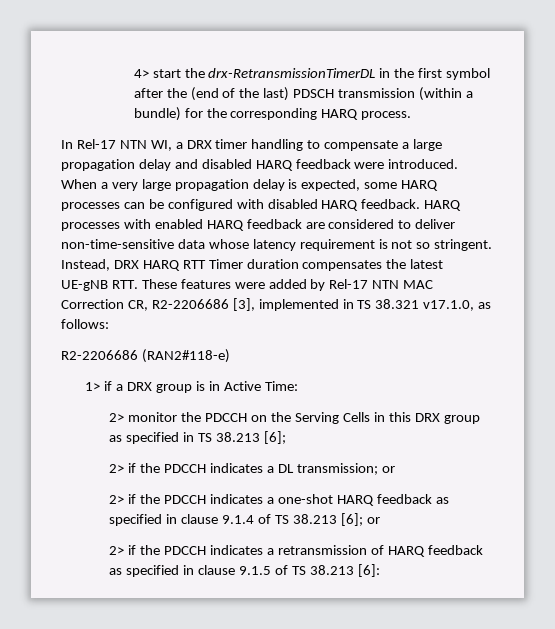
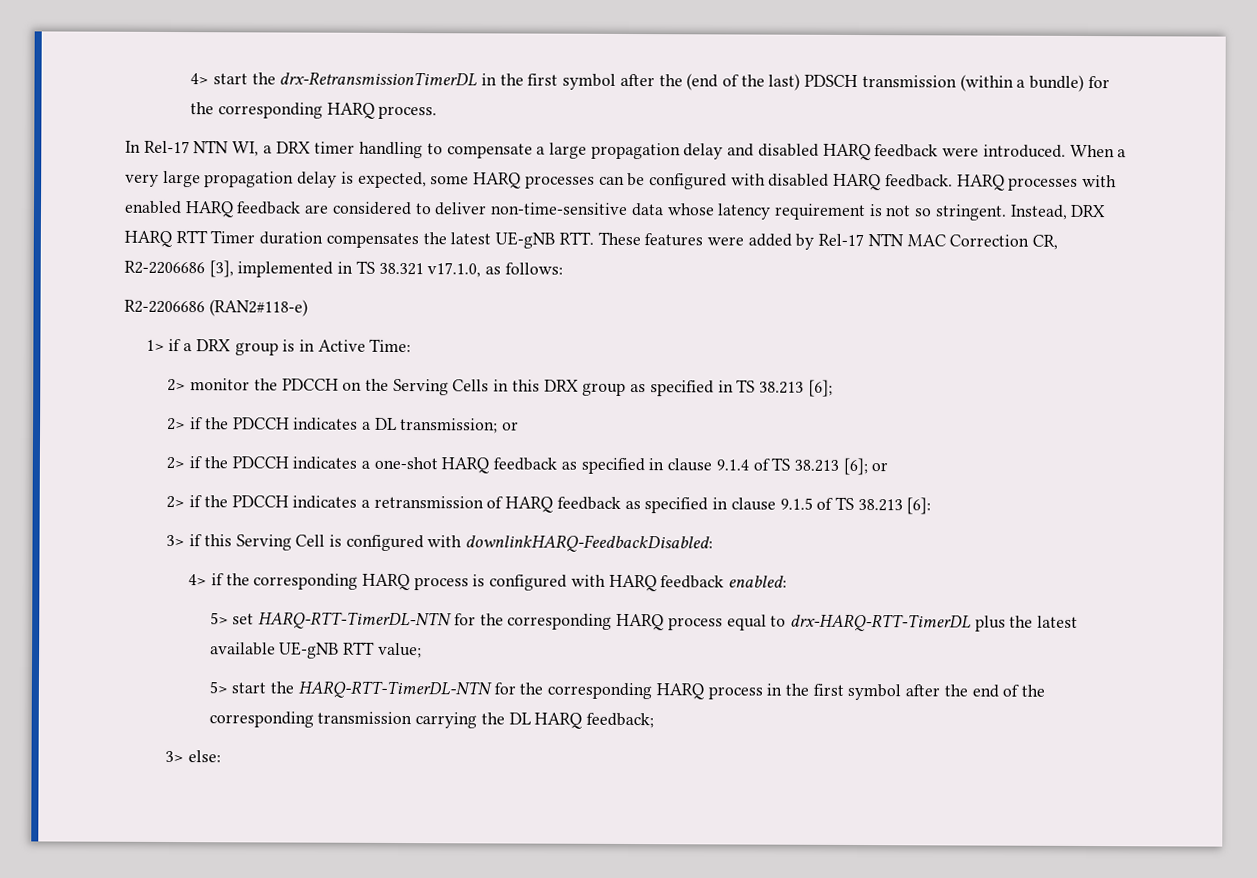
(380, 570) none -> [166,534,714,553] [188,573,788,592] [209,611,1079,632] [209,641,422,659] [208,680,1046,701] [208,711,655,729] [165,750,222,763] // 3> if this Serving Cell is configured with downlinkHARQ-FeedbackDisabled: // 4> if the corresponding HARQ process is configured with HARQ feedback enabled: // 5> set HARQ-RTT-TimerDL-NTN for the corresponding HARQ process equal to drx-HARQ-RTT-TimerDL plus the latest available UE-gNB RTT value; // 5> start the HARQ-RTT-TimerDL-NTN for the corresponding HARQ process in the first symbol after the end of the corresponding transmission carrying the DL HARQ feedback; // 3> else:

